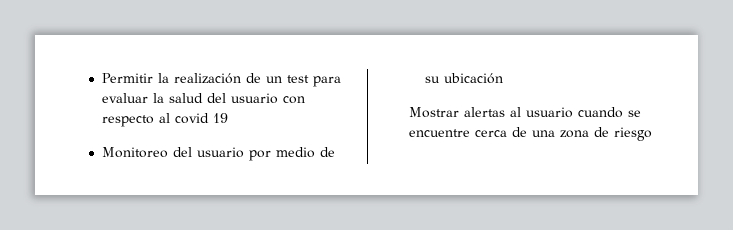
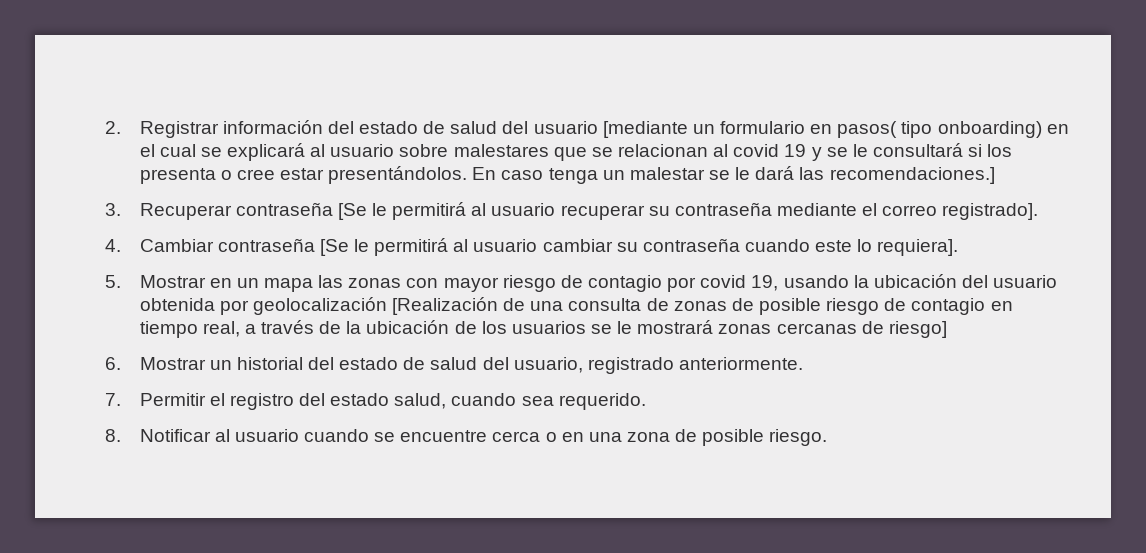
[101,73,341,87] [101,93,305,104] [101,113,228,127] [101,147,335,161] [424,73,503,84] [409,107,506,118] Permitir la realización de un test para evaluar la salud del usuario con respecto al covid 19 // Monitoreo del usuario por medio de su ubicación // Mostrar alertas -> [105,120,1069,138] [139,143,1013,161] [139,166,995,184] [105,202,1039,220] [105,238,959,256] [105,274,1058,292] [139,297,1013,315] [139,320,947,338] [105,357,804,374] [105,393,646,410] [105,429,211,442] 2. Registrar información del estado de salud del usuario [mediante un formulario en pasos( tipo onboarding) en el cual se explicará al usuario sobre malestares que se relacionan al covid 19 y se le consultará si los presenta o cree estar presentándolos. En caso tenga un malestar se le dará las recomendaciones.] // 3. Recuperar contraseña [Se le permitirá al usuario recuperar su contraseña mediante el correo registrado]. // 4. Cambiar contraseña [Se le permitirá al usuario cambiar su contraseña cuando este lo requiera]. // 5. Mostrar en un mapa las zonas con mayor riesgo de contagio por covid 19, usando la ubicación del usuario obtenida por geolocalización [Realización de una consulta de zonas de posible riesgo de contagio en tiempo real, a través de la ubicación de los usuarios se le mostrará zonas cercanas de riesgo] // 6. Mostrar un historial del estado de salud del usuario, registrado anteriormente. // 7. Permitir el registro del estado salud, cuando sea requerido. // 8. Notificar
[512,127,528,137] de -> [545,432,584,442] o en
[614,127,653,141] riesgo -> [702,429,828,446] posible riesgo.

